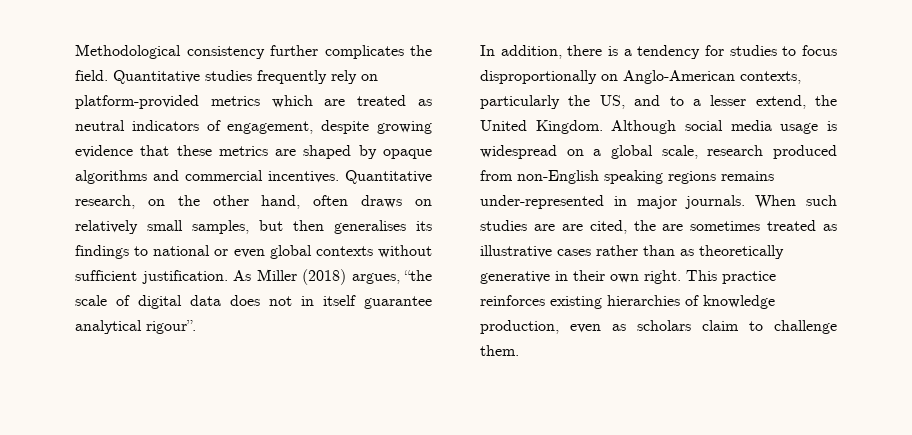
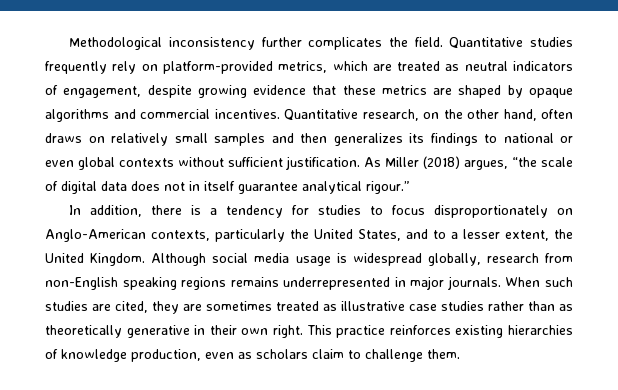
[186,46,265,59] consistency -> [168,37,255,50] inconsistency
[210,96,260,106] metrics -> [278,61,328,73] metrics,
[192,220,406,234] samples, but then generalises -> [214,133,403,146] samples and then generalizes
[146,320,196,334] rigour”. -> [366,181,410,194] rigour.”
[480,70,597,84] disproportionally -> [434,205,549,218] disproportionately
[599,95,625,109] US, -> [314,229,401,241] United States,
[755,95,806,109] extend, -> [505,230,549,241] extent,
[566,145,837,159] on a global scale, research produced -> [427,253,539,266] globally, research
[480,195,604,209] under-represented -> [283,277,391,290] underrepresented
[561,220,656,234] are cited, the -> [115,301,179,314] cited, they
[557,249,591,256] cases -> [409,301,484,311] case studies

